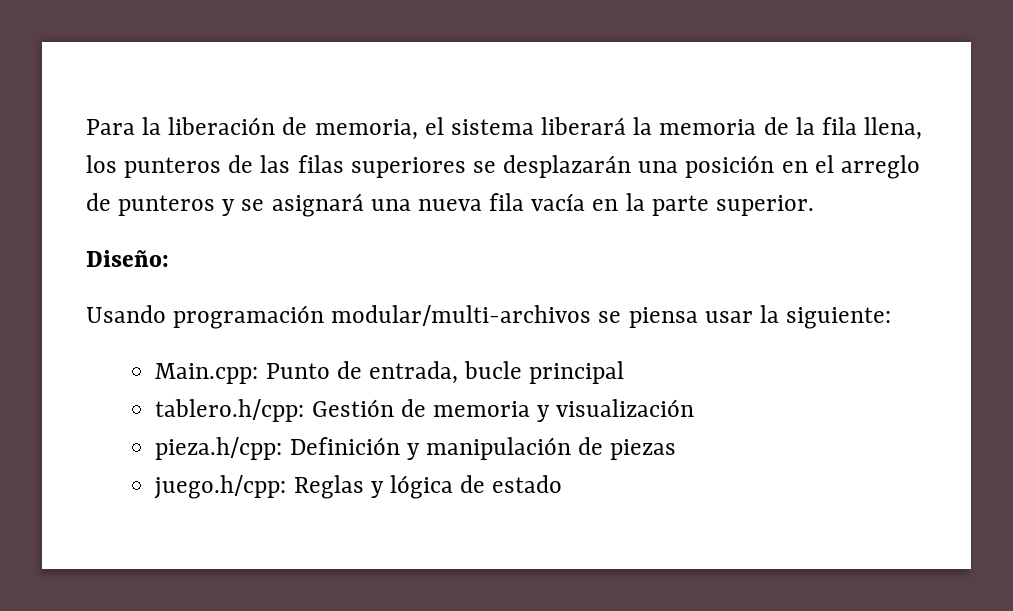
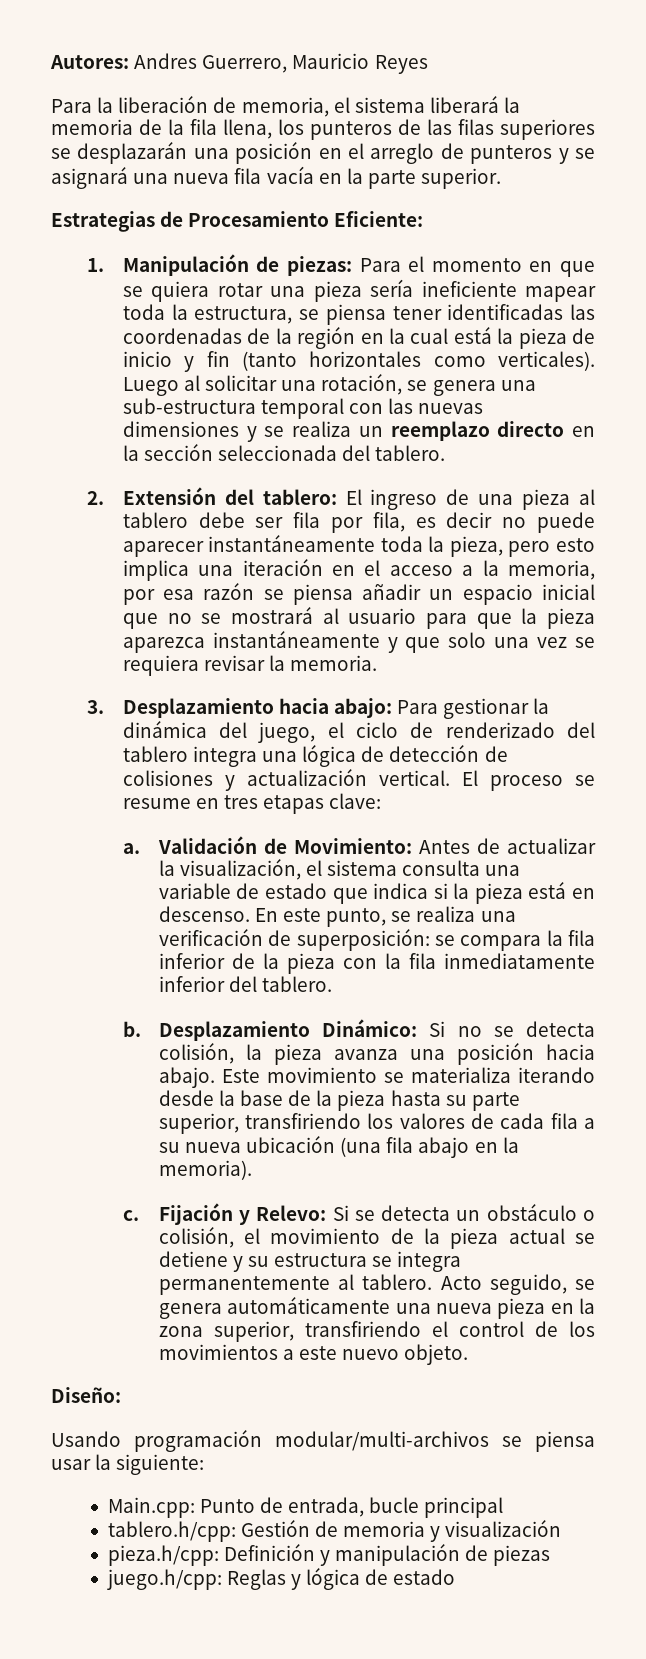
(86, 127) none -> [50,53,428,74] Autores: Andres Guerrero, Mauricio Reyes //
(814, 205) none -> [51,211,424,232] [86,254,595,277] [122,279,597,302] [122,304,596,325] [122,327,595,349] [122,351,595,372] [122,374,536,396] [122,398,484,419] [122,421,596,442] [122,444,446,461] [86,487,595,510] [122,512,595,533] [122,535,596,557] [122,559,595,581] [122,583,595,605] [122,607,596,629] [122,631,595,653] [122,655,378,676] [86,698,550,719] [122,721,595,743] [122,745,508,767] [122,769,596,791] [122,793,382,814] [122,836,596,854] [158,859,521,880] [158,882,596,904] [158,906,516,927] [158,929,596,951] [158,953,595,974] [158,976,333,992] [122,1019,595,1041] [158,1043,595,1065] [158,1067,595,1088] [158,1090,520,1111] [158,1113,595,1134] [158,1136,519,1158] [158,1160,252,1180] [122,1203,595,1225] [158,1227,595,1249] [158,1251,462,1272] [158,1274,595,1295] [158,1297,595,1319] [158,1321,595,1342] [158,1344,469,1365] // Estrategias de Procesamiento Eficiente: // 1. Manipulación de piezas: Para el momento en que se quiera rotar una pieza sería ineficiente mapear toda la estructura, se piensa tener identificadas las coordenadas de la región en la cual está la pieza de inicio y fin (tanto horizontales como verticales). Luego al solicitar una rotación, se genera una sub-estructura temporal con las nuevas dimensiones y se realiza un reemplazo directo en la sección seleccionada del tablero. // 2. Extensión del tablero: El ingreso de una pieza al tablero debe ser fila por fila, es decir no puede aparecer instantáneamente toda la pieza, pero esto implica una iteración en el acceso a la memoria, por esa razón se piensa añadir un espacio inicial que no se mostrará al usuario para que la pieza aparezca instantáneamente y que solo una vez se requiera revisar la memoria. // 3. Desplazamiento hacia abajo: Para gestionar la dinámica del juego, el ciclo de renderizado del tablero integra una lógica de detección de colisiones y actualización vertical. El proceso se resume en tres etapas clave: // a. Validación de Movimiento: Antes de actualizar la visualización, el sistema consulta una variable de estado que indica si la pieza está en descenso. En este punto, se realiza una verificación de superposición: se compara la fila inferior de la pieza con la fila inmediatamente inferior del tablero. // b. Desplazamiento Dinámico: Si no se detecta colisión, la pieza avanza una posición hacia abajo. Este movimiento se materializa iterando desde la base de la pieza hasta su parte superior, transfiriendo los valores de cada fila a su nueva ubicación (una fila abajo en la memoria). // c. Fijación y Relevo: Si se detecta un obstáculo o colisión, el movimiento de la pieza actual se detiene y su estructura se integra permanentemente al tablero. Acto seguido, se genera automáticamente una nueva pieza en la zona superior, transfiriendo el control de los movimientos a este nuevo objeto.

